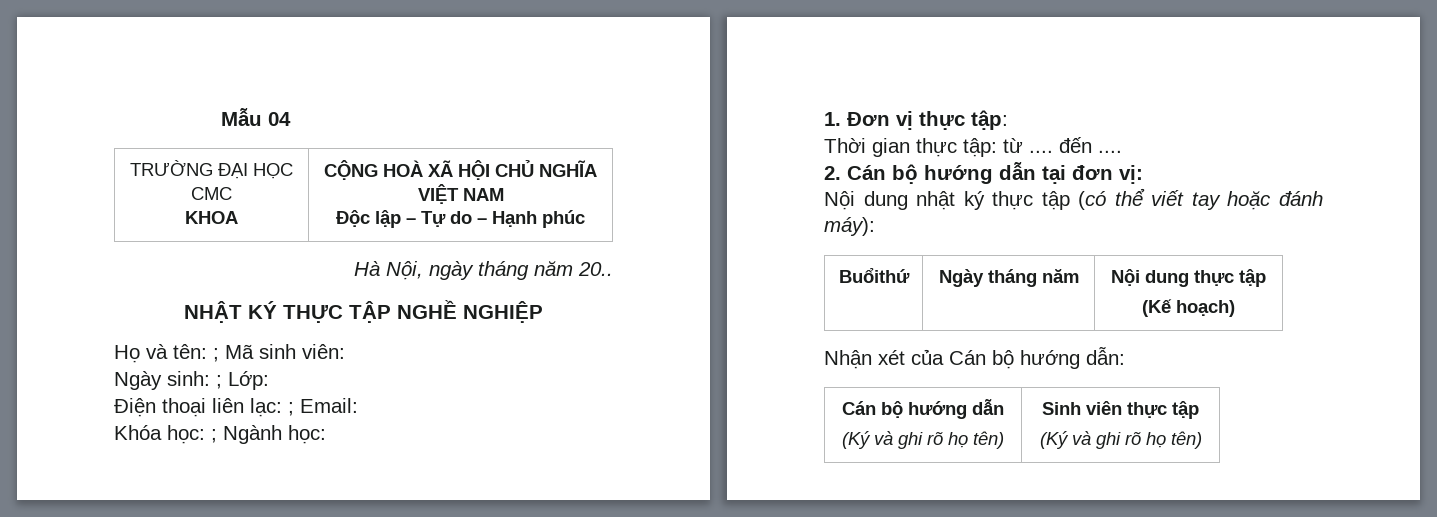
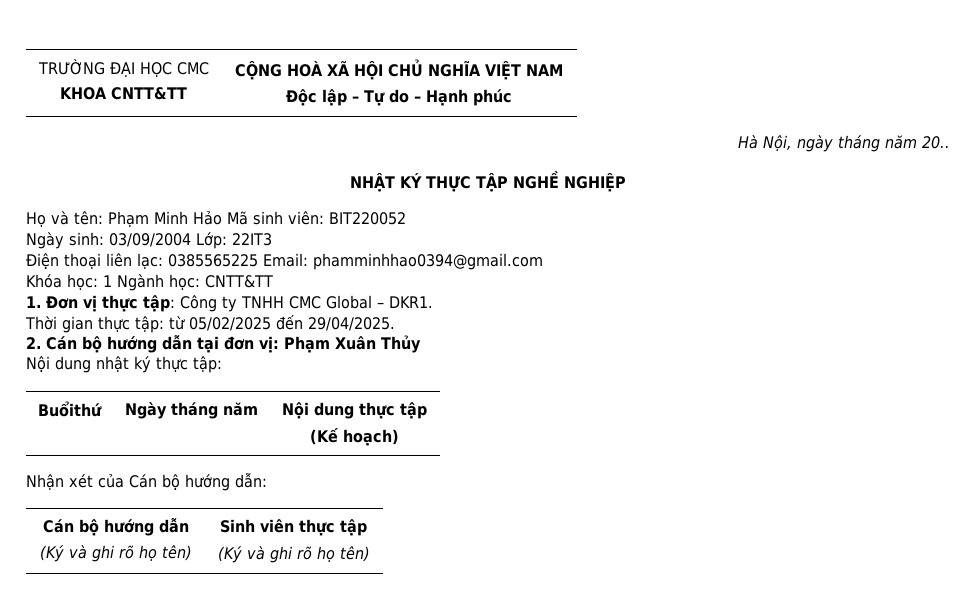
[221,108,292,126] Mẫu 04 // -> (37, 67) none
(238, 217) none -> [111,87,187,100] CNTT&TT
[213,348,219,362] ; -> [108,211,222,227] Phạm Minh Hảo
(345, 351) none -> [329,212,406,225] BIT220052
[216,375,222,389] ; -> [109,233,191,247] 03/09/2004
(269, 380) none -> [232,233,272,246] 22IT3
[288,402,294,416] ; -> [168,254,258,267] 0385565225
(358, 405) none -> [313,253,543,270] phamminhhao0394@gmail.com
[211,429,217,443] ; -> [103,275,112,287] 1
(326, 434) none -> [205,275,273,288] CNTT&TT
(1008, 120) none -> [180,295,433,312] Công ty TNHH CMC Global – DKR1.
[1029,137,1122,153] .... đến .... -> [189,315,395,331] 05/02/2025 đến 29/04/2025.
(1143, 174) none -> [284,335,421,353] Phạm Xuân Thủy
[1041,188,1323,210] [824,217,875,236] tập (có thể viết tay hoặc đánh máy): -> [193,356,222,373] tập:

